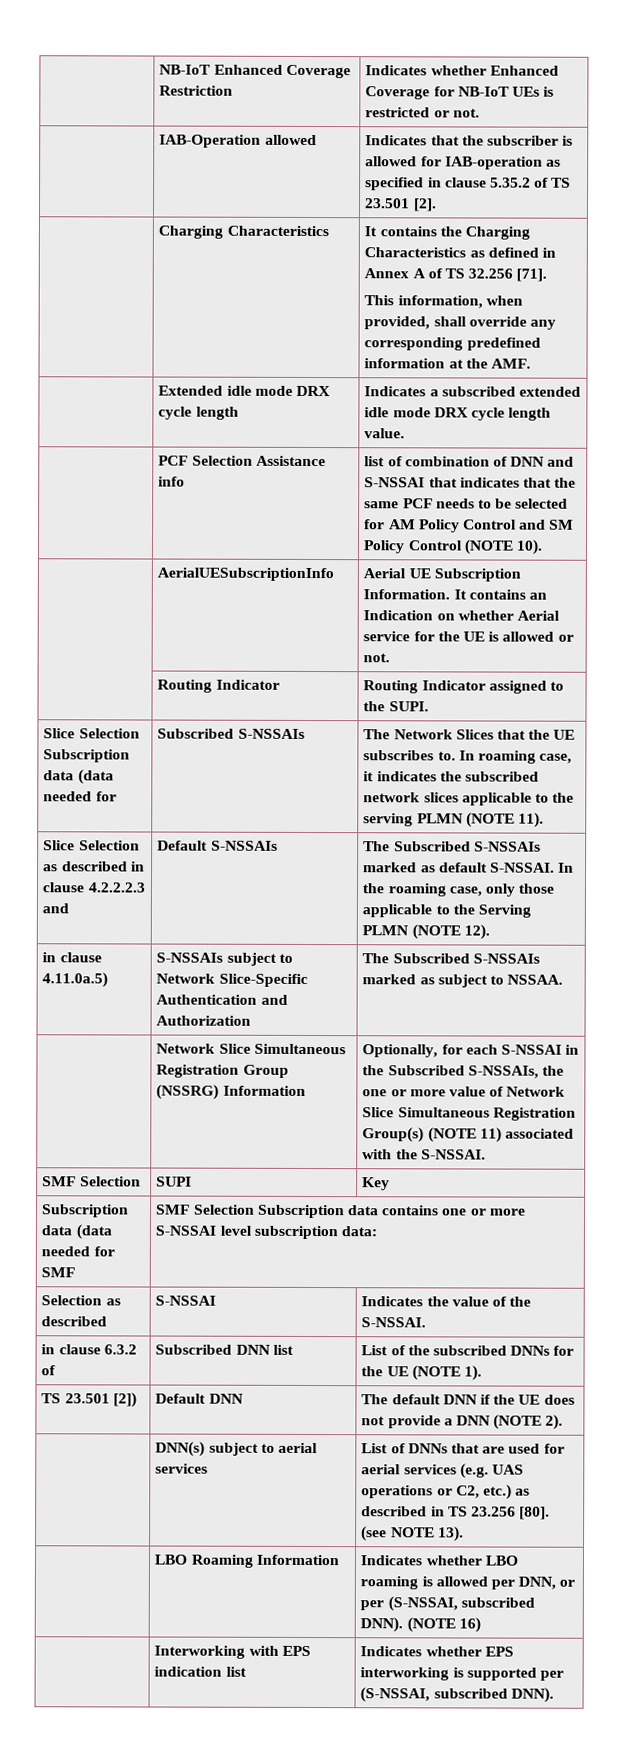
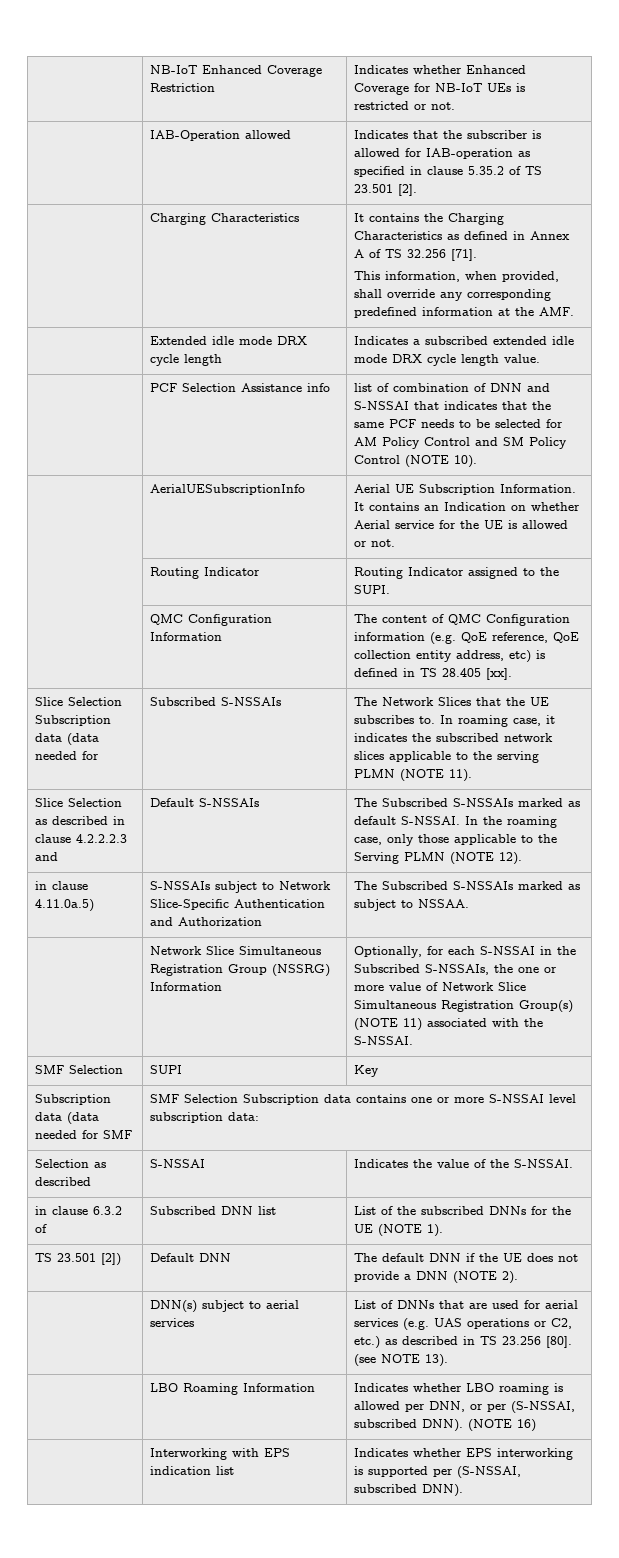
(429, 706) none -> [150,614,273,626] [150,632,223,641] [354,614,571,626] [354,632,580,644] [354,650,546,663] [354,668,513,680] // | QMC Configuration Information | The content of QMC Configuration information (e.g. QoE reference, QoE collection entity address, etc) is defined in TS 28.405 [xx].

